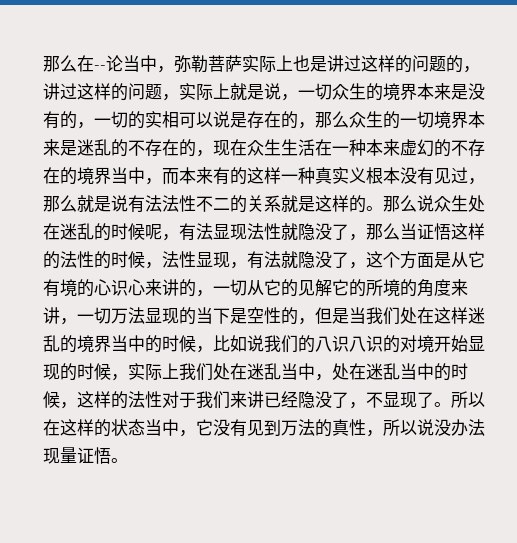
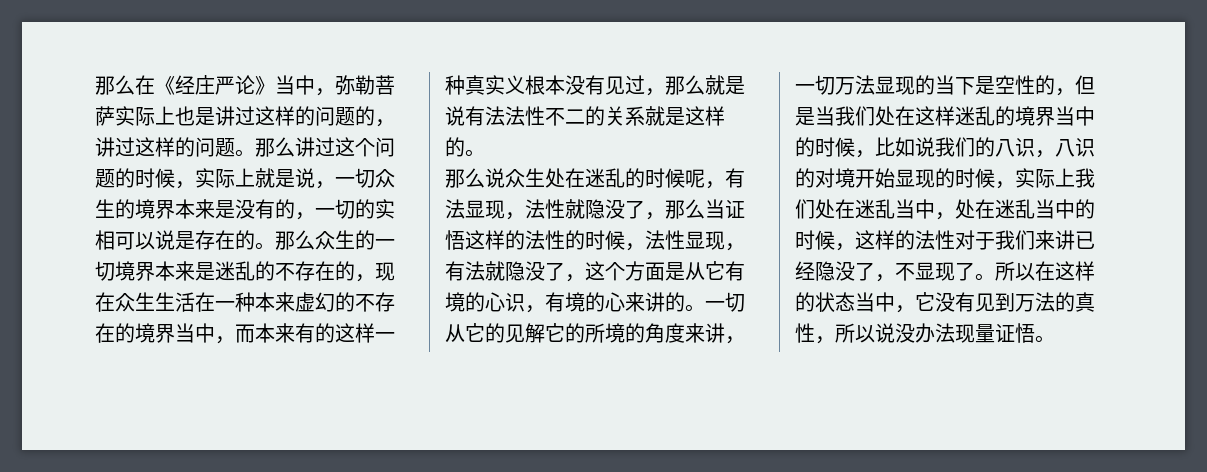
[94,55,123,72] --论 -> [155,75,275,95] 《经庄严论》
(162, 92) none -> [235,137,395,157] [95,168,175,188] 。那么讲过这个问题的时候
[298,122,315,129] ， -> [255,242,275,250] 。
(383, 208) none -> (485, 153) //
(247, 232) none -> [505,212,525,220] ，
(128, 287) none -> [525,292,605,313] ，有境的
[196,290,213,297] ， -> [685,304,705,312] 。
(349, 343) none -> [1035,150,1055,158] ，

